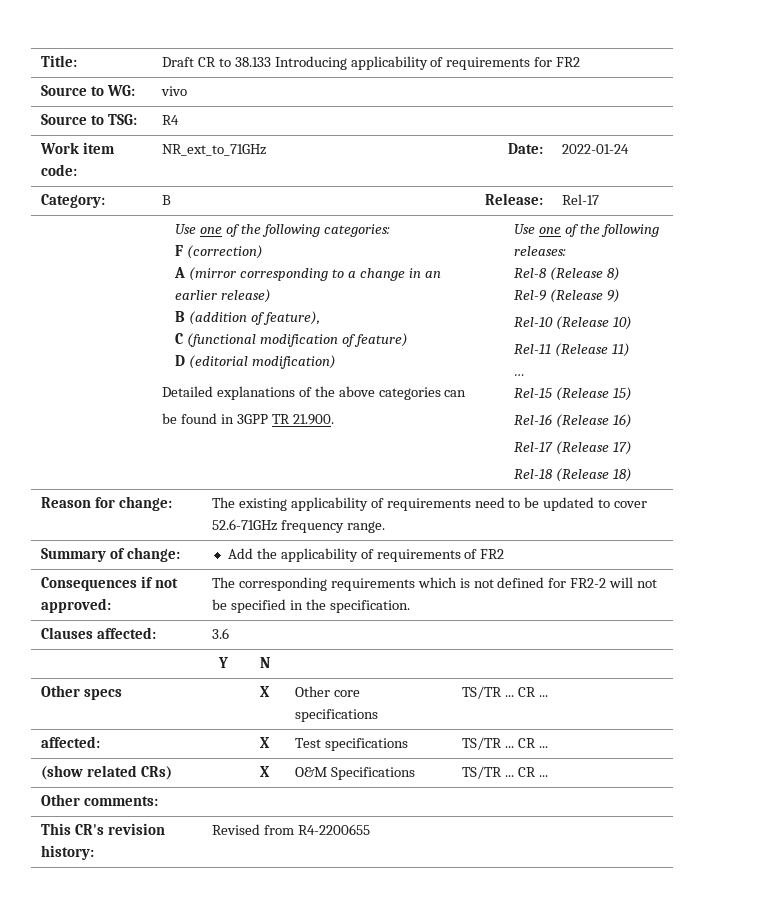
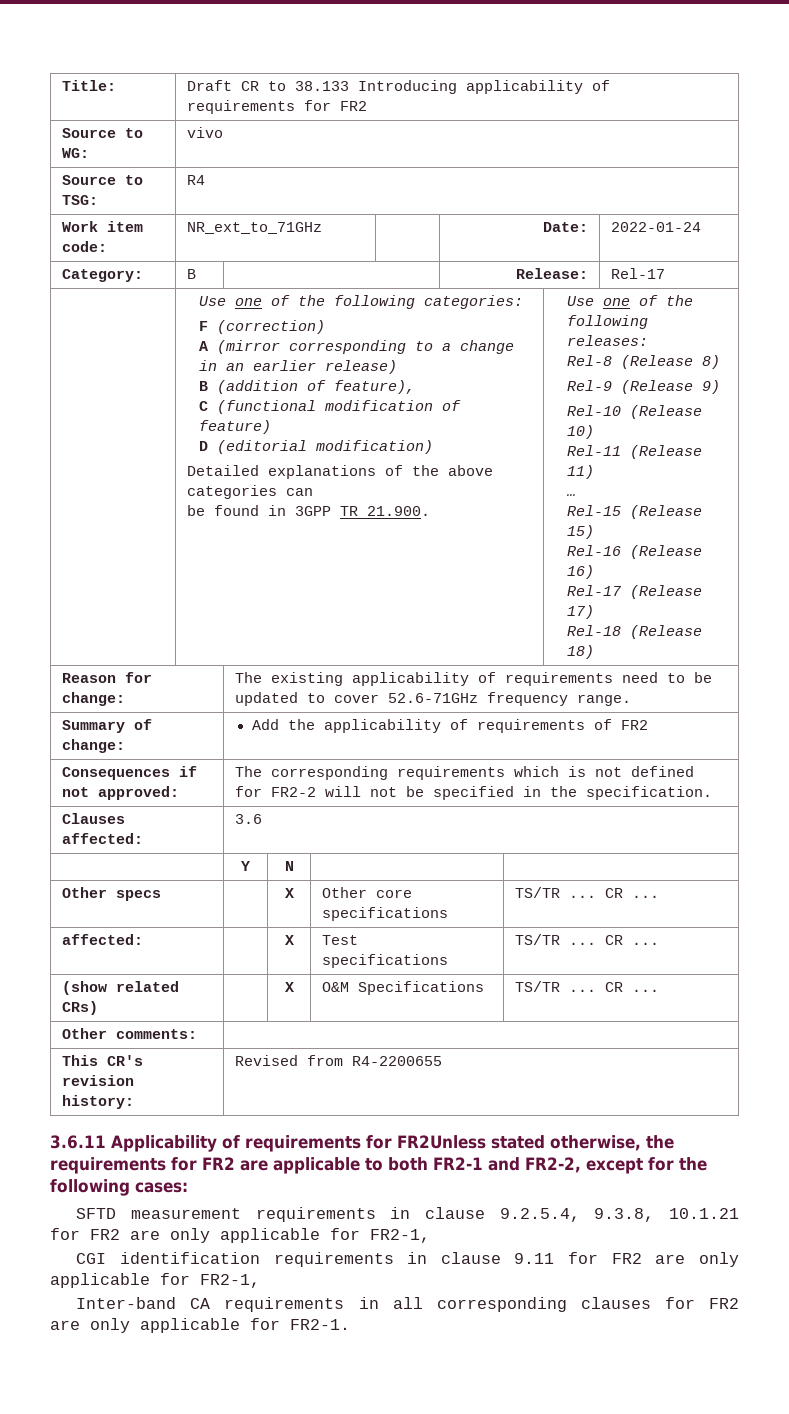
(370, 829) none -> [50,1135,674,1152] [50,1157,707,1174] [50,1179,188,1196] [76,1207,740,1222] [50,1228,430,1243] [76,1252,739,1267] [50,1273,260,1288] [76,1297,740,1312] [50,1318,350,1333] // 3.6.11 Applicability of requirements for FR2Unless stated otherwise, the requirements for FR2 are applicable to both FR2-1 and FR2-2, except for the following cases: // SFTD measurement requirements in clause 9.2.5.4, 9.3.8, 10.1.21 for FR2 are only applicable for FR2-1, // CGI identification requirements in clause 9.11 for FR2 are only applicable for FR2-1, // Inter-band CA requirements in all corresponding clauses for FR2 are only applicable for FR2-1.

